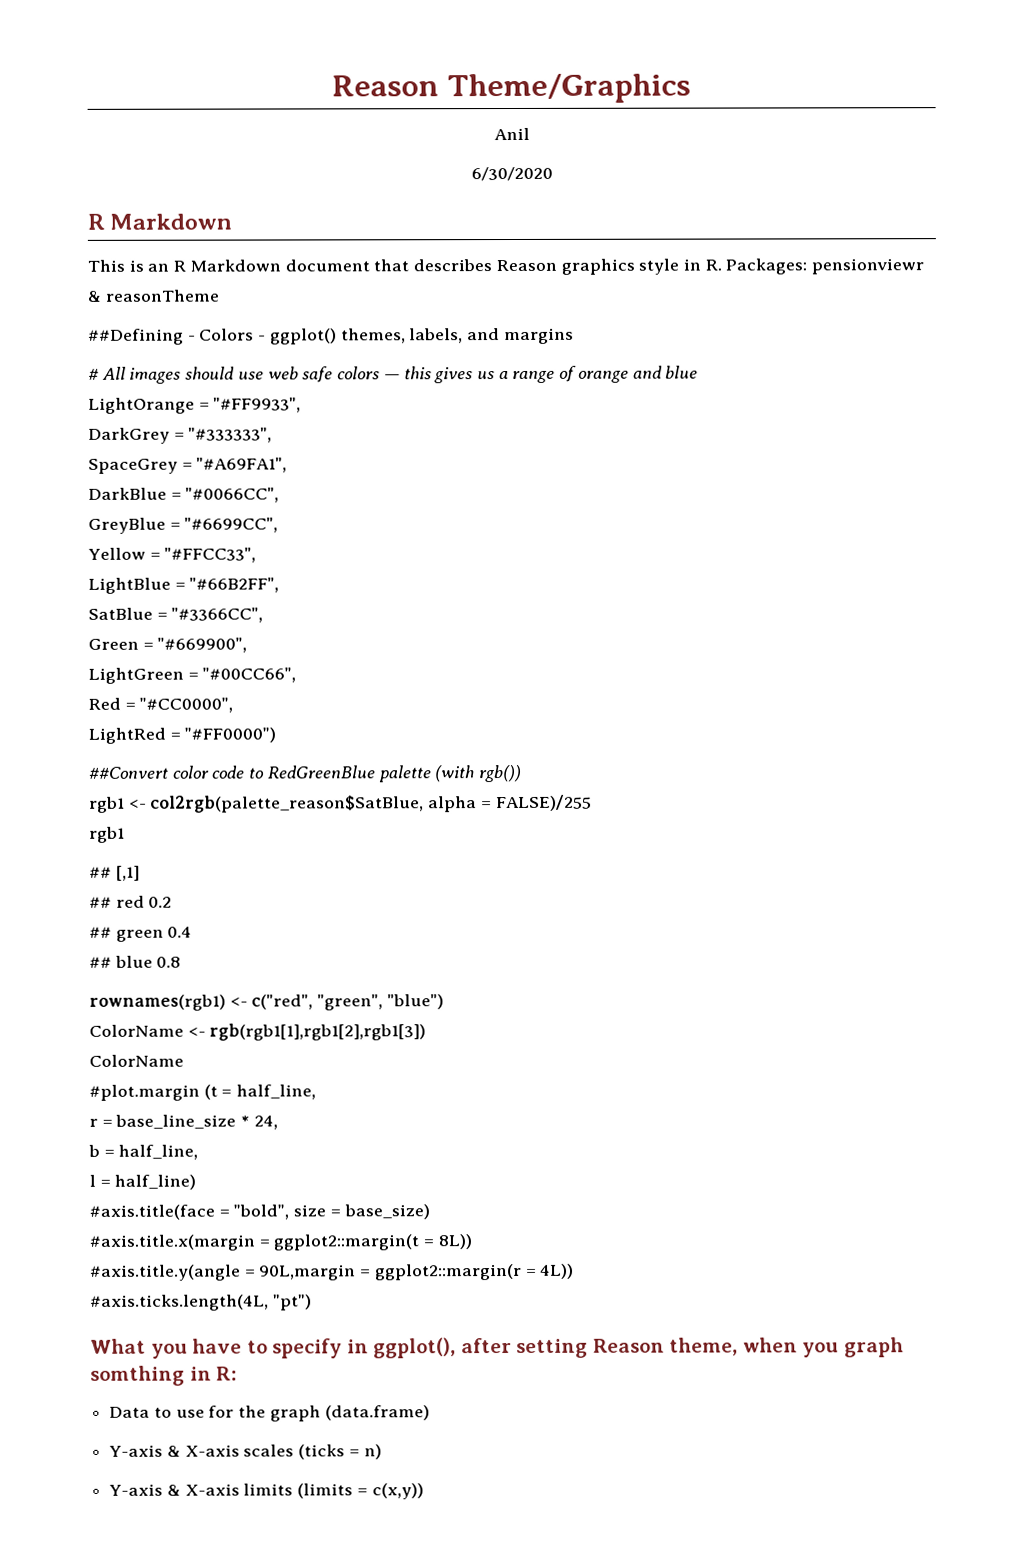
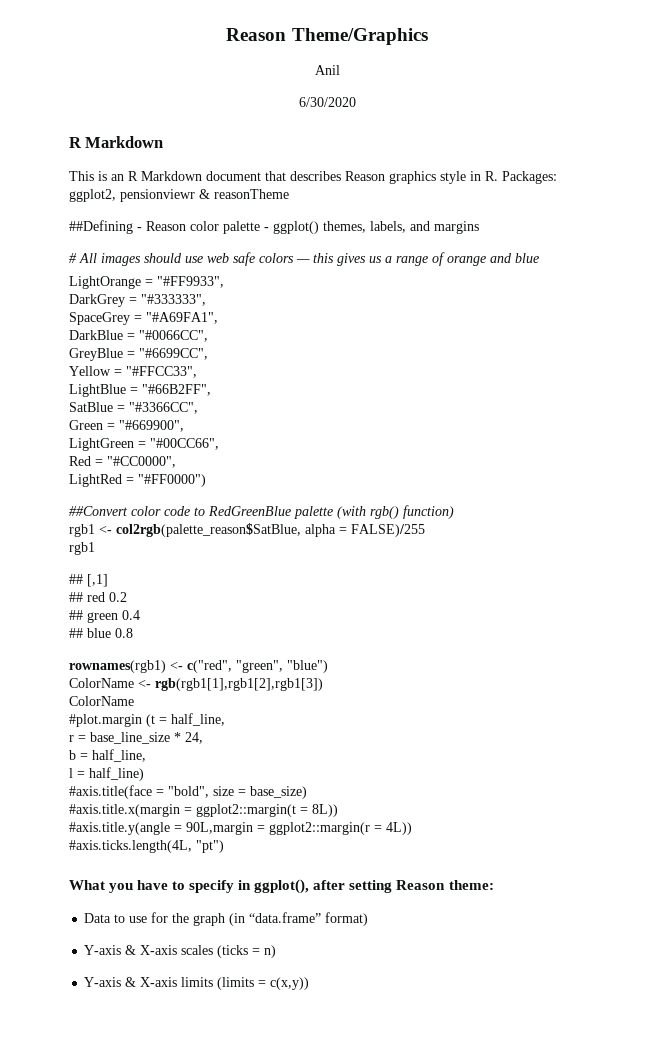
(808, 266) none -> [69,189,116,202] ggplot2,
[199,328,255,341] Colors -> [146,221,260,234] Reason color palette
[478,764,523,783] rgb()) -> [370,505,454,519] rgb() function)
[669,1337,904,1358] [90,1365,238,1386] theme, when you graph somthing in R: -> [448,880,494,890] theme:
[324,1405,430,1421] (data.frame) -> [229,912,369,926] (in “data.frame” format)

